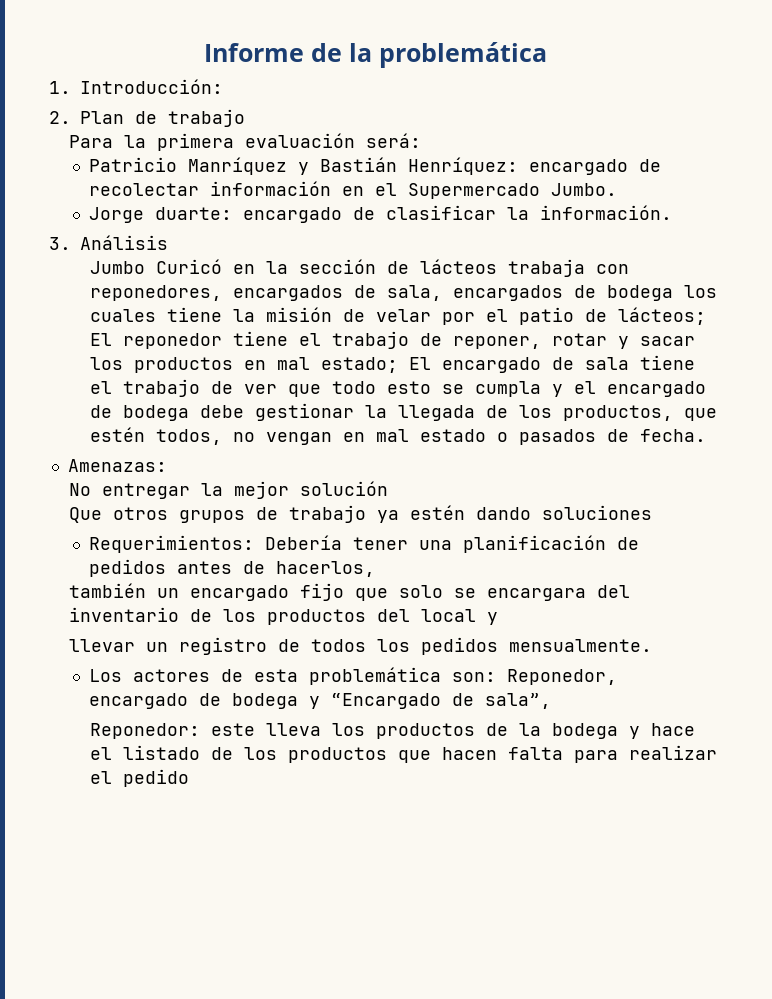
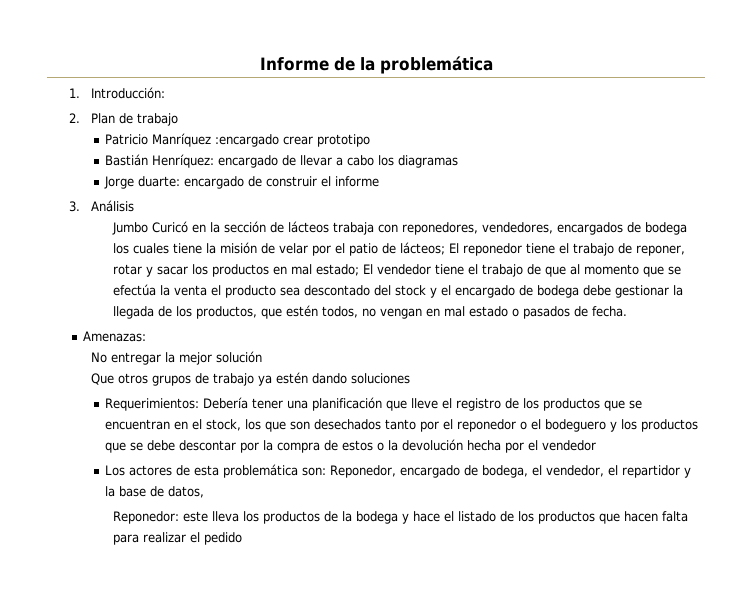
[69,133,422,151] // Para la primera evaluación será: -> (179, 119) none
[298,162,310,175] y -> [215,134,371,147] :encargado crear prototipo //
[89,181,618,199] recolectar información en el Supermercado Jumbo. -> [300,155,459,168] llevar a cabo los diagramas
[386,205,673,220] clasificar la información. -> [266,176,380,187] construir el informe
[233,285,443,301] encargados de sala, -> [482,222,554,234] vendedores,
[442,355,696,373] [90,379,542,397] encargado de sala tiene el trabajo de ver que todo esto se cumpla -> [377,264,682,277] [113,284,427,298] vendedor tiene el trabajo de que al momento que se efectúa la venta el producto sea descontado del stock
[617,537,640,550] [89,559,376,577] [69,583,631,601] [69,607,499,625] [69,637,653,655] de pedidos antes de hacerlos, // también un encargado fijo que solo se encargara del inventario de los productos del local y // llevar un registro de todos los pedidos mensualmente. -> [386,398,643,411] [105,419,699,432] [105,439,597,453] que lleve el registro de los productos que se encuentran en el stock, los que son desechados tanto por el reponedor o el bodeguero y los productos que se debe descontar por la compra de estos o la devolución hecha por el vendedor
[232,693,552,709] bodega y “Encargado de sala”, -> [482,465,692,478] [105,486,205,498] bodega, el vendedor, el repartidor y la base de datos,

